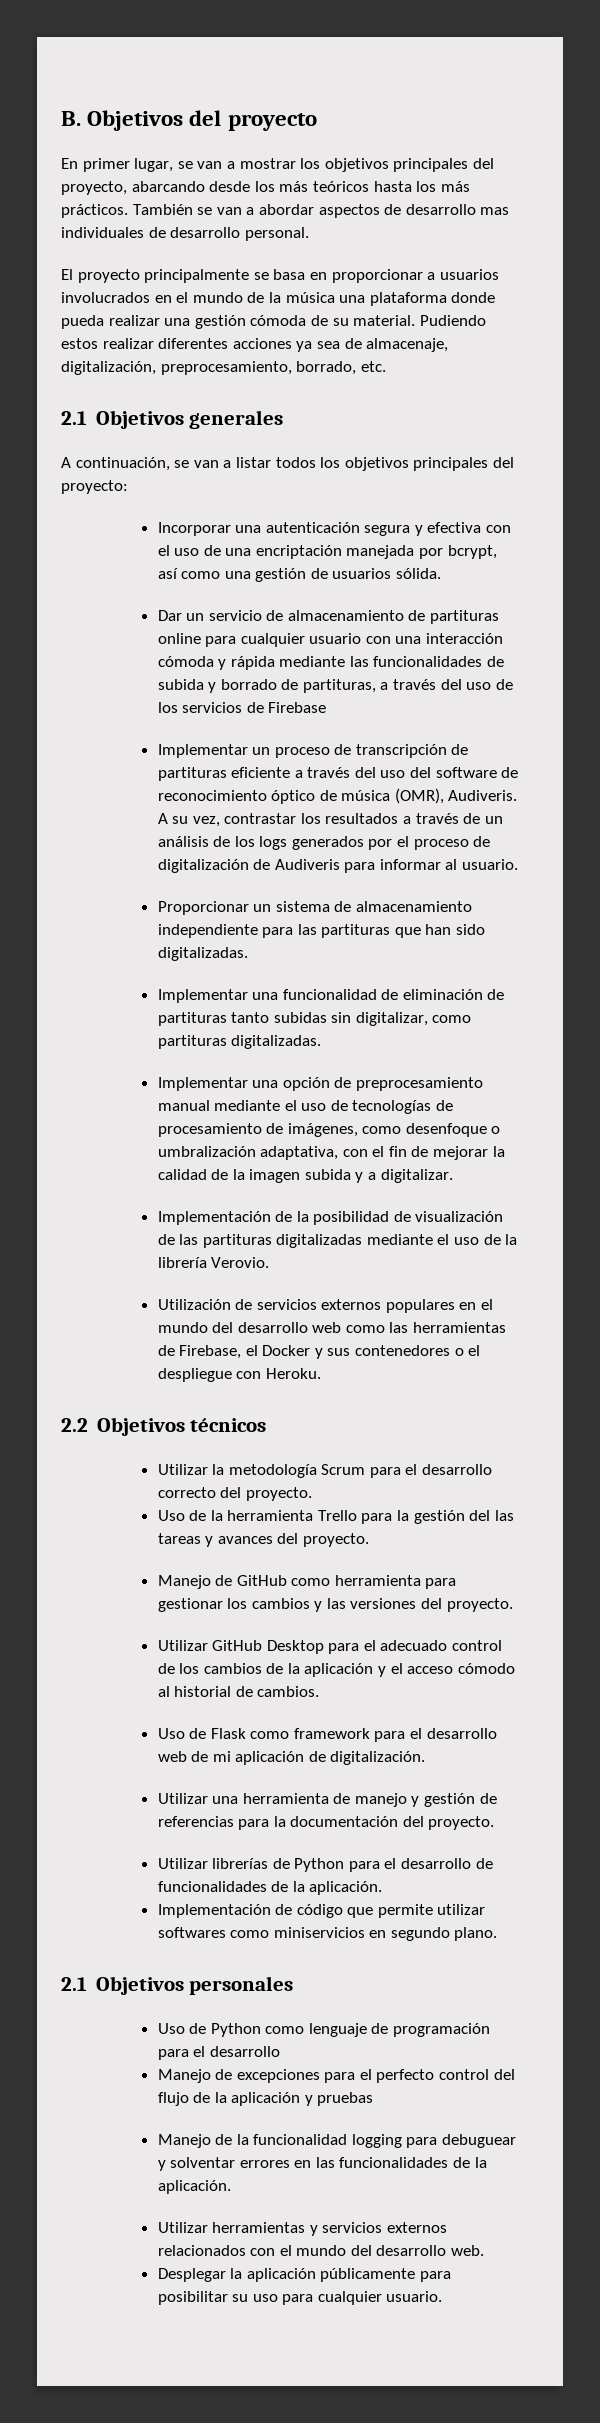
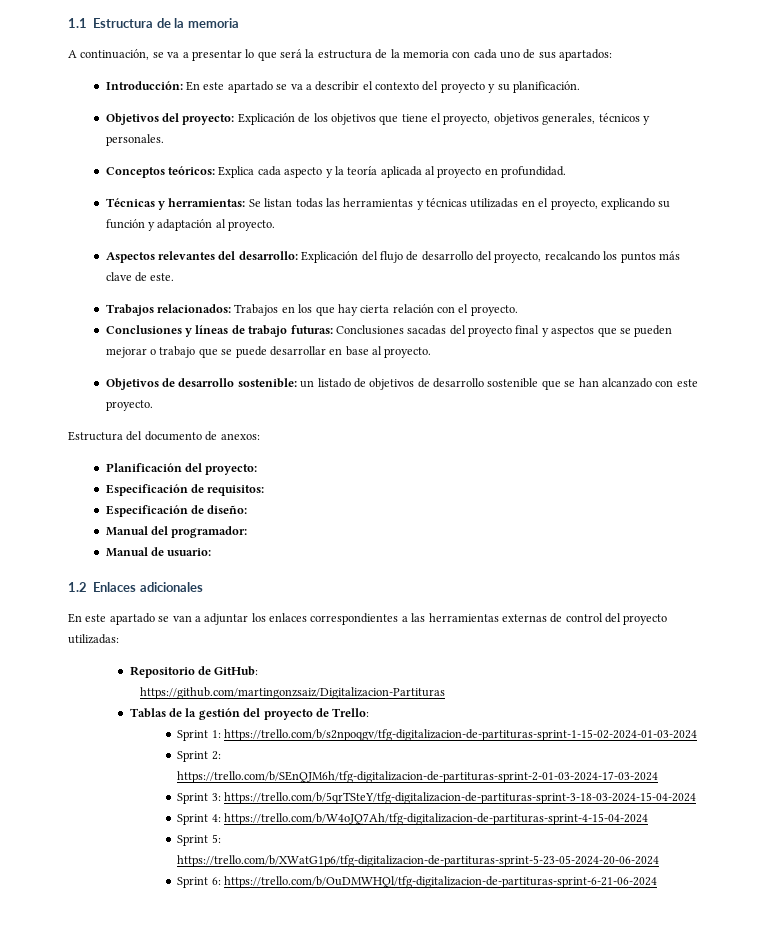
[61,110,317,131] [61,158,494,172] [61,181,470,195] [61,204,510,218] [61,227,309,241] [61,269,499,283] [61,292,496,306] [61,315,486,329] [61,338,449,352] [61,361,386,375] [61,410,284,429] [61,457,514,471] [61,480,128,494] [157,522,512,536] [157,545,497,559] [157,568,442,582] [157,610,500,624] [157,633,504,647] [157,656,505,670] [157,679,513,693] [157,702,327,713] [157,744,469,758] [157,767,519,781] [157,788,518,804] [157,813,503,827] [157,836,491,850] [157,859,519,873] [157,901,472,915] [157,924,486,938] [157,947,248,961] [157,989,505,1003] [157,1012,472,1026] [157,1035,322,1049] [157,1077,483,1091] [157,1100,454,1114] [157,1123,501,1137] [157,1146,505,1160] [157,1169,453,1183] [157,1211,504,1225] [157,1234,518,1248] [157,1257,270,1268] [157,1299,494,1313] [157,1322,507,1333] [157,1345,481,1359] [157,1368,321,1382] [61,1417,267,1436] [157,1464,493,1478] [157,1487,312,1501] [157,1510,514,1524] [157,1533,369,1547] [157,1575,457,1589] [157,1598,513,1612] [157,1640,503,1654] [157,1663,515,1677] [157,1686,320,1697] [157,1728,497,1742] [157,1751,426,1765] [157,1793,497,1807] [157,1816,495,1830] [157,1858,493,1872] [157,1881,383,1895] [157,1904,486,1918] [157,1927,498,1941] [61,1976,294,1995] [157,2023,491,2037] [157,2046,280,2060] [157,2069,515,2083] [157,2092,374,2106] [157,2134,517,2148] [157,2157,487,2171] [157,2180,231,2194] [157,2222,447,2236] [157,2245,485,2256] [157,2268,451,2282] [157,2291,443,2305] B. Objetivos del proyecto // En primer lugar, se van a mostrar los objetivos principales del proyecto, abarcando desde los más teóricos hasta los más prácticos. También se van a abordar aspectos de desarrollo mas individuales de desarrollo personal. // El proyecto principalmente se basa en proporcionar a usuarios involucrados en el mundo de la música una plataforma donde pueda realizar una gestión cómoda de su material. Pudiendo estos realizar diferentes acciones ya sea de almacenaje, digitalización, preprocesamiento, borrado, etc. // 2.1 Objetivos generales // A continuación, se van a listar todos los objetivos principales del proyecto: // Incorporar una autenticación segura y efectiva con el uso de una encriptación manejada por bcrypt, así como una gestión de usuarios sólida. // Dar un servicio de almacenamiento de partituras online para cualquier usuario con una interacción cómoda y rápida mediante las funcionalidades de subida y borrado de partituras, a través del uso de los servicios de Firebase // Implementar un proceso de transcripción de partituras eficiente a través del uso del software de reconocimiento óptico de música (OMR), Audiveris. A su vez, contrastar los resultados a través de un análisis de los logs generados por el proceso de digitalización de Audiveris para informar al usuario. // Proporcionar un sistema de almacenamiento independiente para las partituras que han sido digitalizadas. // Implementar una funcionalidad de eliminación de partituras tanto subidas sin digitalizar, como partituras digitalizadas. // Implementar una opción de preprocesamiento manual mediante el uso de tecnologías de procesamiento de imágenes, como desenfoque o umbralización adaptativa, con el fin de mejorar la calidad de la imagen subida y a digitalizar. // Implementación de la posibilidad de visualización de las partituras digitalizadas mediante el uso de la librería Verovio. // Utilización de servicios externos populares en el mundo del desarrollo web como las herramientas de Firebase, el Docker y sus contenedores o el despliegue con Heroku. // 2.2 Objetivos técnicos // Utilizar la metodología Scrum para el desarrollo correcto del proyecto. // Uso de la herramienta Trello para la gestión del las tareas y avances del proyecto. // Manejo de GitHub como herramienta para gestionar los cambios y las versiones del proyecto. // Utilizar GitHub Desktop para el adecuado control de los cambios de la aplicación y el acceso cómodo al historial de cambios. // Uso de Flask como framework para el desarrollo web de mi aplicación de digitalización. // Utilizar una herramienta de manejo y gestión de referencias para la documentación del proyecto. // Utilizar librerías de Python para el desarrollo de funcionalidades de la aplicación. // Implementación de código que permite utilizar softwares como miniservicios en segundo plano. // 2.1 Objetivos personales // Uso de Python como lenguaje de programación para el desarrollo // Manejo de excepciones para el perfecto control del flujo de la aplicación y pruebas // Manejo de la funcionalidad logging para debuguear y solventar errores en las funcionalidades de la aplicación. // Utilizar herramientas y servicios externos relacionados con el mundo del desarrollo web. // Desplegar la aplicación públicamente para posibilitar su uso para cualquier usuario. -> [68,18,239,28] [68,49,613,61] [105,81,580,93] [105,113,650,125] [105,134,164,146] [105,166,567,178] [105,198,671,210] [105,219,276,231] [105,251,680,263] [105,272,175,282] [105,304,518,316] [105,325,673,337] [105,346,432,358] [105,378,698,390] [105,400,153,411] [68,431,260,441] [105,463,258,475] [105,484,265,496] [105,505,248,517] [105,526,248,538] [105,547,212,557] [68,582,203,592] [68,613,668,625] [68,634,119,644] [129,666,259,678] [139,687,445,699] [129,708,370,720] [177,729,698,741] [177,751,221,762] [177,771,659,783] [177,792,697,804] [177,813,649,825] [177,834,221,846] [177,855,660,867] [177,876,658,888] 1.1 Estructura de la memoria // A continuación, se va a presentar lo que será la estructura de la memoria con cada uno de sus apartados: // Introducción: En este apartado se va a describir el contexto del proyecto y su planificación. // Objetivos del proyecto: Explicación de los objetivos que tiene el proyecto, objetivos generales, técnicos y personales. // Conceptos teóricos: Explica cada aspecto y la teoría aplicada al proyecto en profundidad. // Técnicas y herramientas: Se listan todas las herramientas y técnicas utilizadas en el proyecto, explicando su función y adaptación al proyecto. // Aspectos relevantes del desarrollo: Explicación del flujo de desarrollo del proyecto, recalcando los puntos más clave de este. // Trabajos relacionados: Trabajos en los que hay cierta relación con el proyecto. // Conclusiones y líneas de trabajo futuras: Conclusiones sacadas del proyecto final y aspectos que se pueden mejorar o trabajo que se puede desarrollar en base al proyecto. // Objetivos de desarrollo sostenible: un listado de objetivos de desarrollo sostenible que se han alcanzado con este proyecto. // Estructura del documento de anexos: // Planificación del proyecto: // Especificación de requisitos: // Especificación de diseño: // Manual del programador: // Manual de usuario: // 1.2 Enlaces adicionales // En este apartado se van a adjuntar los enlaces correspondientes a las herramientas externas de control del proyecto utilizadas: // Repositorio de GitHub: // https://github.com/martingonzsaiz/Digitalizacion-Partituras // Tablas de la gestión del proyecto de Trello: // Sprint 1: https://trello.com/b/s2npoqgv/tfg-digitalizacion-de-partituras-sprint-1-15-02-2024-01-03-2024 // Sprint 2: https://trello.com/b/SEnQJM6h/tfg-digitalizacion-de-partituras-sprint-2-01-03-2024-17-03-2024 // Sprint 3: https://trello.com/b/5qrTSteY/tfg-digitalizacion-de-partituras-sprint-3-18-03-2024-15-04-2024 // Sprint 4: https://trello.com/b/W4oJQ7Ah/tfg-digitalizacion-de-partituras-sprint-4-15-04-2024 // Sprint 5: https://trello.com/b/XWatG1p6/tfg-digitalizacion-de-partituras-sprint-5-23-05-2024-20-06-2024 // Sprint 6: https://trello.com/b/OuDMWHQl/tfg-digitalizacion-de-partituras-sprint-6-21-06-2024

